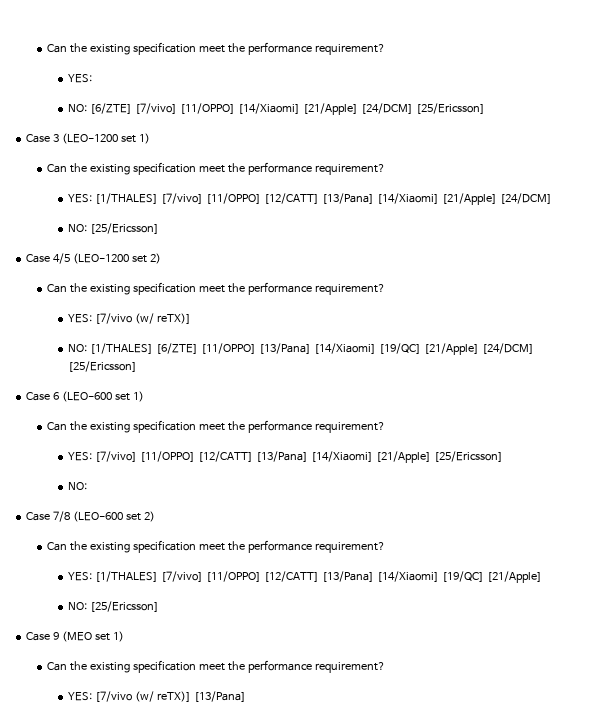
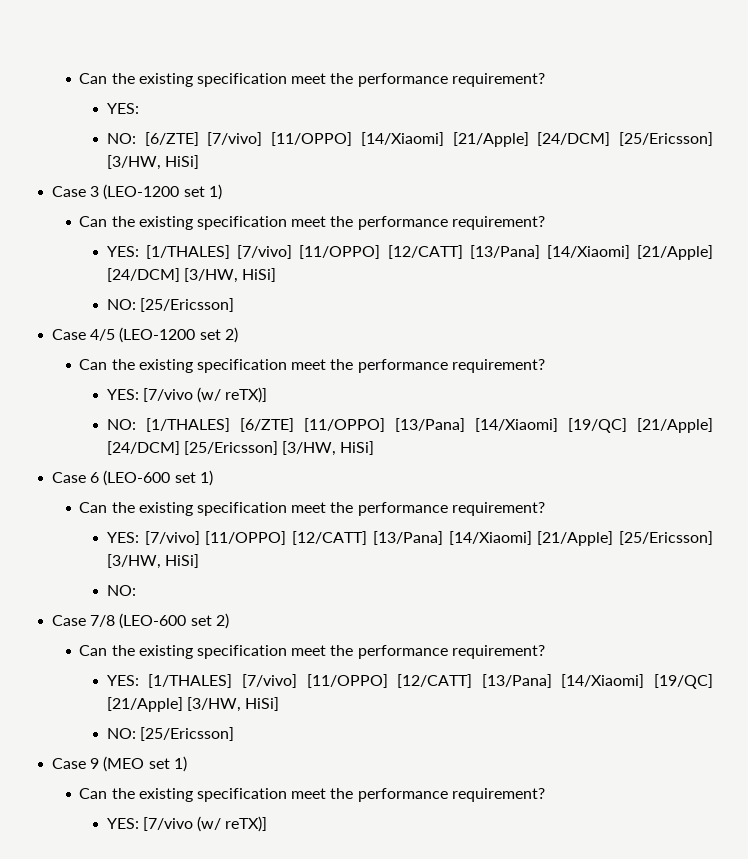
(485, 108) none -> [106,155,200,170] [3/HW, HiSi]
(552, 198) none -> [184,268,277,283] [3/HW, HiSi]
(137, 366) none -> [282,441,375,456] [3/HW, HiSi]
(503, 456) none -> [106,554,200,569] [3/HW, HiSi]
(542, 577) none -> [187,697,280,712] [3/HW, HiSi]
[193,691,246,702] [13/Pana] -> (268, 824) none

